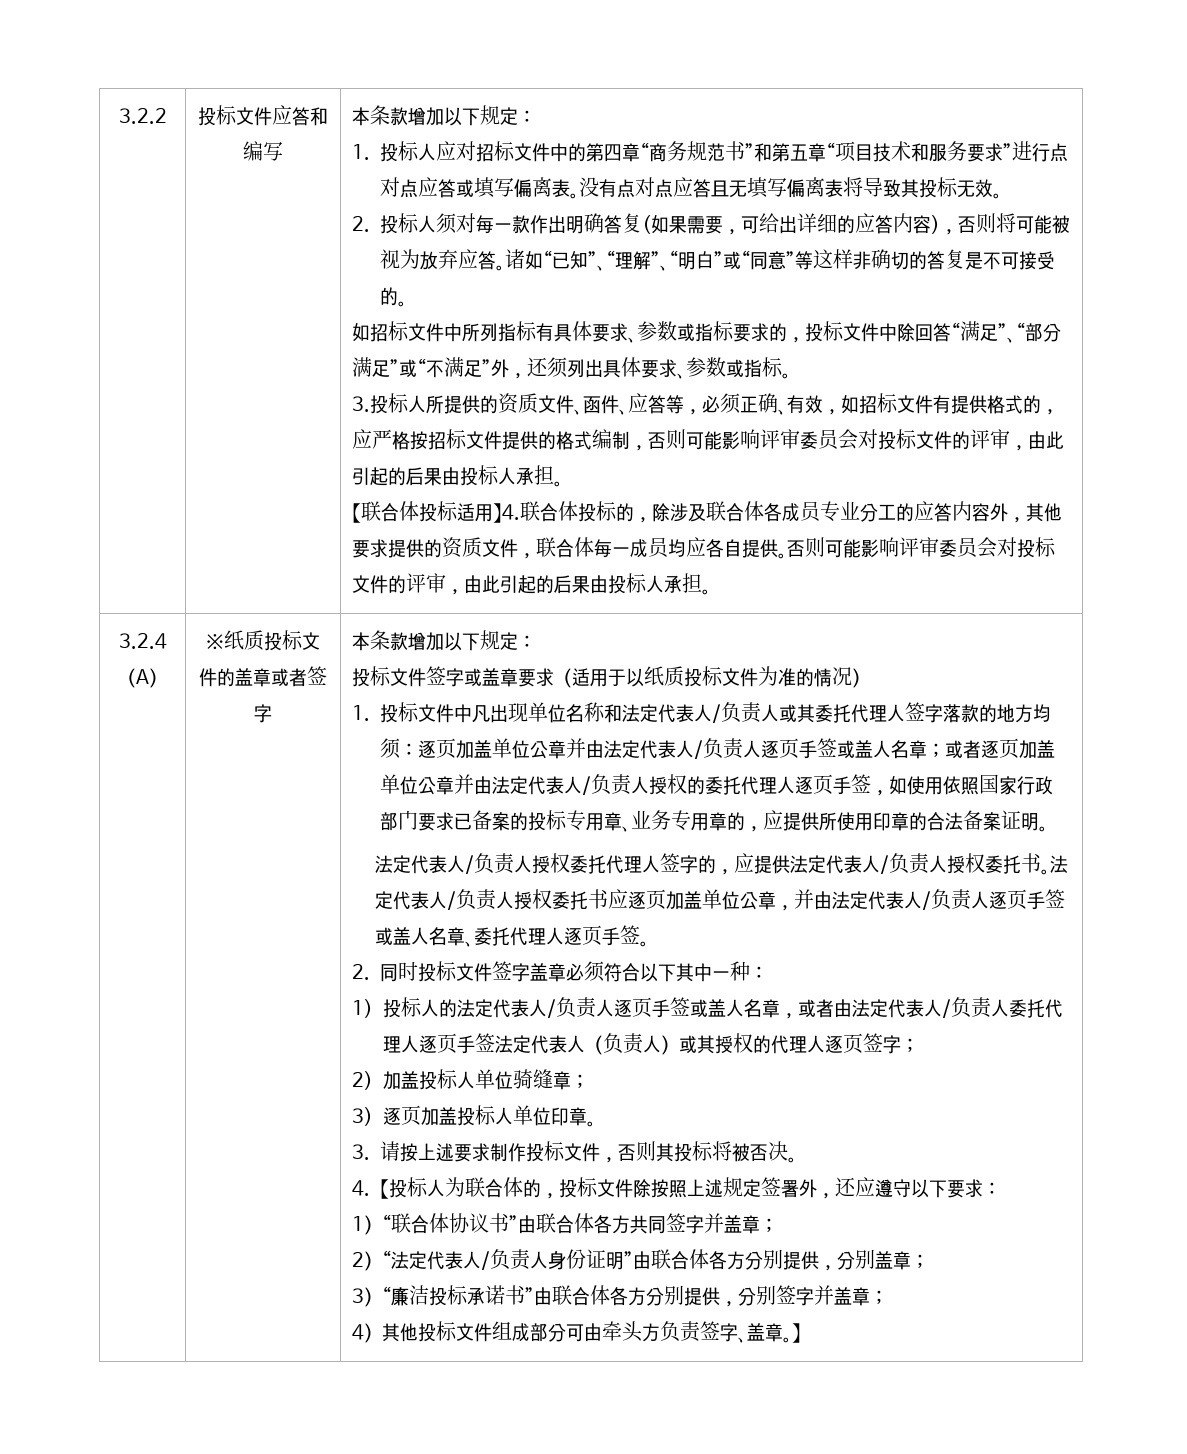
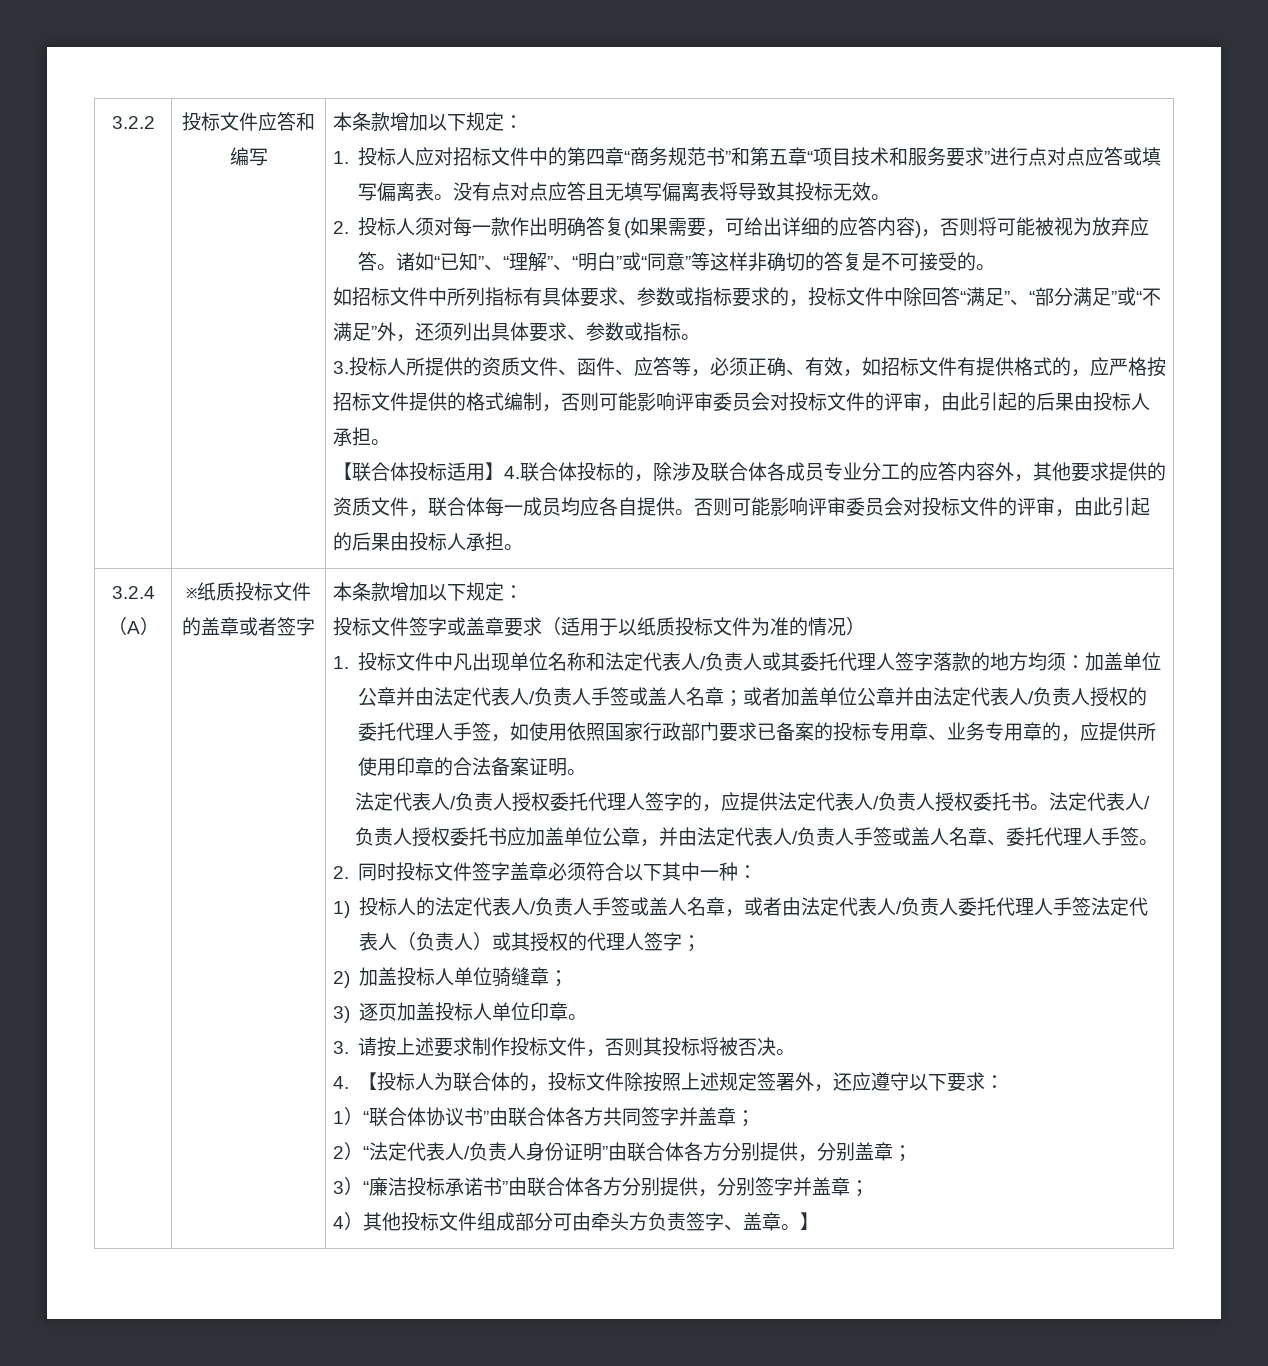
[418,738,800,759] 逐页加盖单位公章并由法定代表人/负责人逐页 -> [1085,652,1162,671] [358,687,592,706] 加盖单位公章并由法定代表人/负责人
[981,738,1020,758] 逐页 -> (782, 696) none
[795,774,834,794] 逐页 -> (454, 731) none
[627,889,666,909] 逐页 -> (526, 836) none
[988,889,1027,909] 逐页 -> (854, 836) none
[563,925,602,945] 逐页 -> (1101, 836) none
[614,997,653,1017] 逐页 -> (593, 906) none
[419,1033,458,1053] 逐页 -> (1054, 906) none
[825,1033,864,1053] 逐页 -> (645, 941) none

